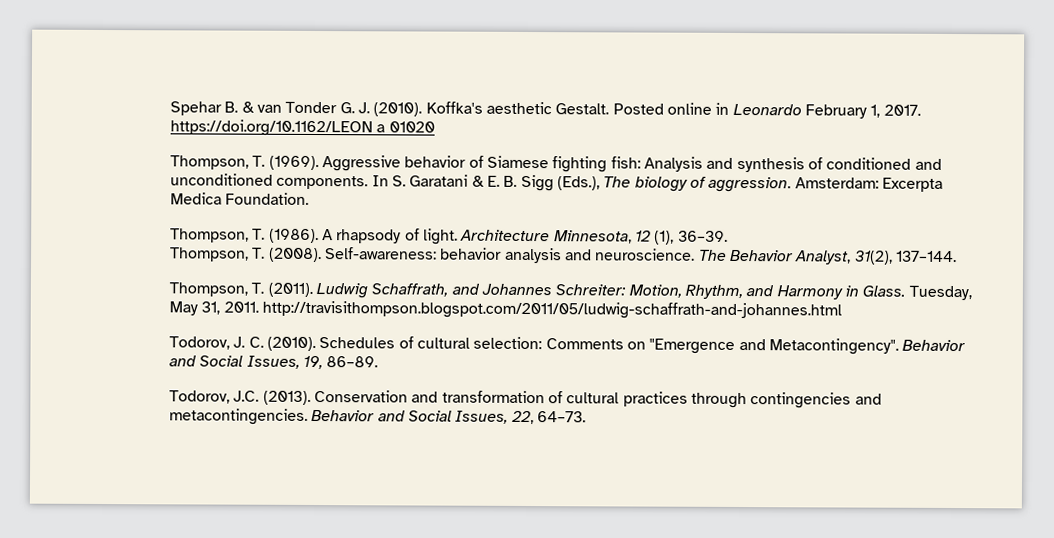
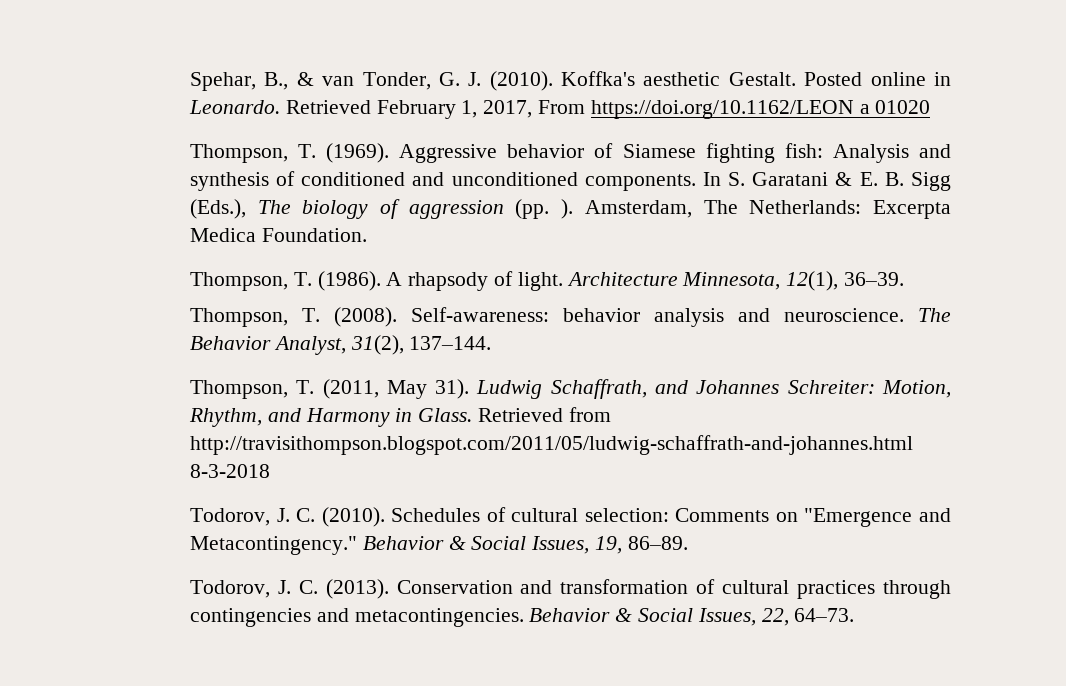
[170,101,239,116] Spehar B. -> [189,72,289,91] Spehar, B.,
[285,101,338,114] Tonder -> [362,72,431,90] Tonder,
[732,103,921,119] Leonardo February 1, 2017. -> [188,100,585,119] Leonardo. Retrieved February 1, 2017, From
[708,176,879,193] aggression. Amsterdam: -> [408,199,862,219] aggression (pp. ). Amsterdam, The Netherlands:
[635,230,675,245] 12 (1), -> [786,271,839,291] 12(1),
[267,282,313,297] (2011). -> [322,379,470,399] (2011, May 31).
[908,285,972,301] [169,301,259,316] Tuesday, May 31, 2011. -> [477,407,611,422] Retrieved from
(843, 310) none -> [189,464,270,478] 8-3-2018
[769,338,967,355] [169,355,198,367] Metacontingency". Behavior and -> [189,536,466,555] Metacontingency." Behavior &
[233,390,260,402] J.C. -> [277,580,318,594] J. C.
[377,410,406,422] and -> [615,608,633,622] &

